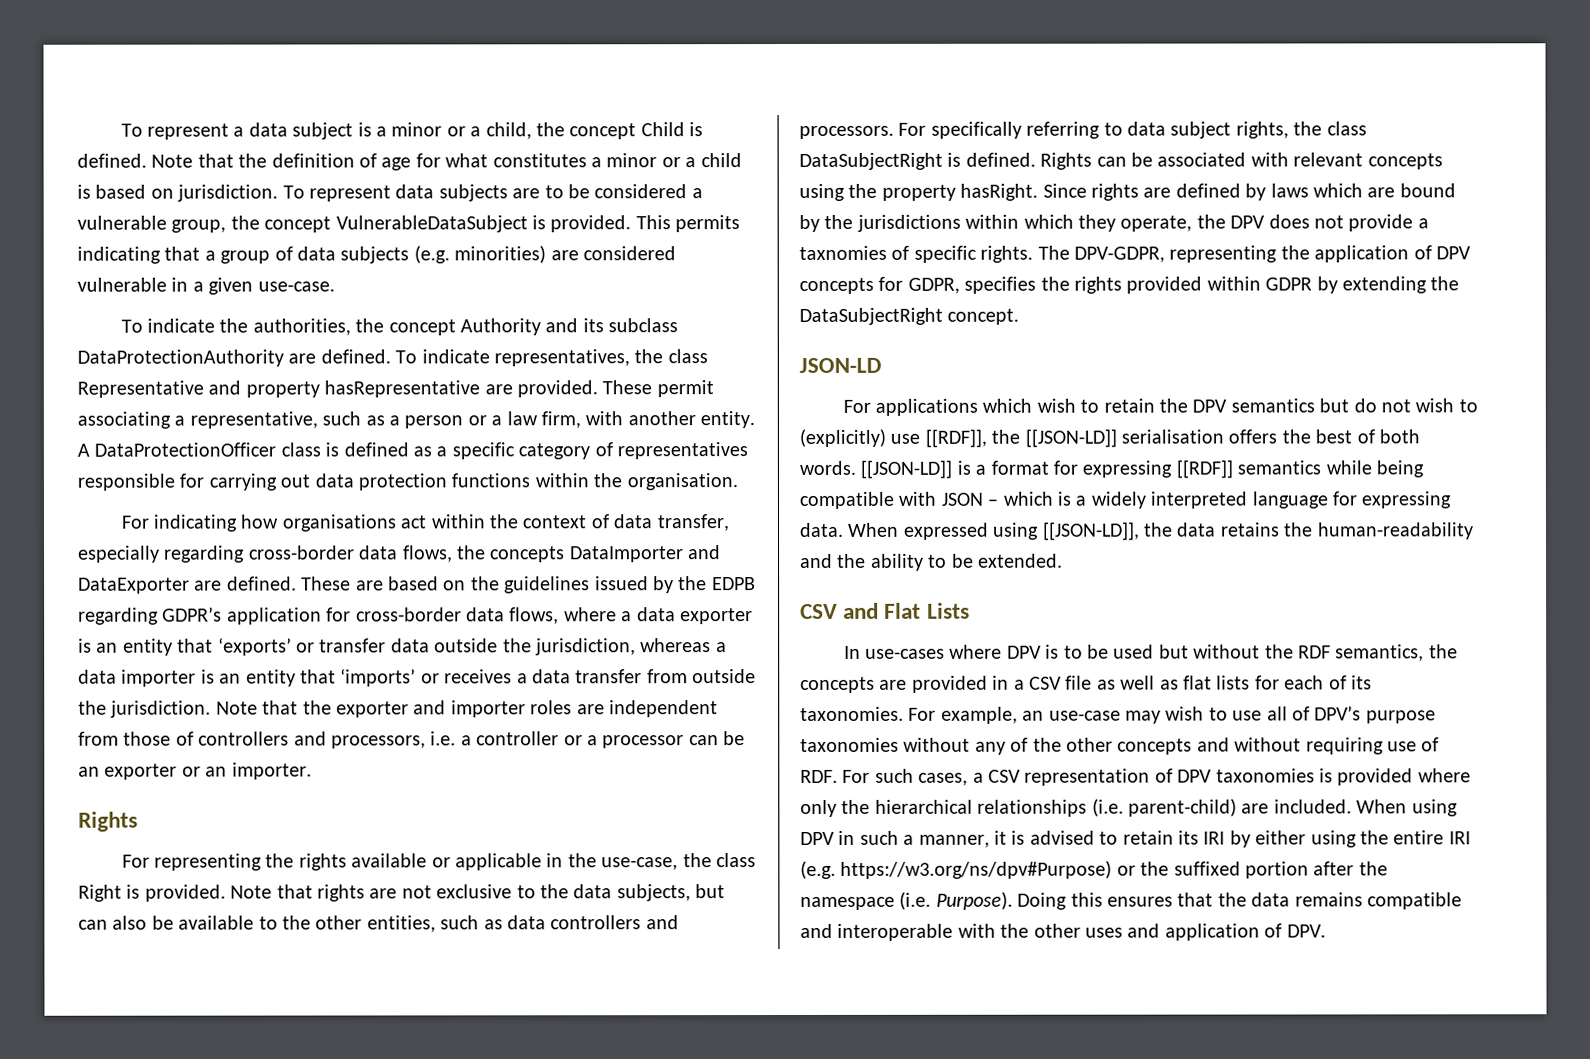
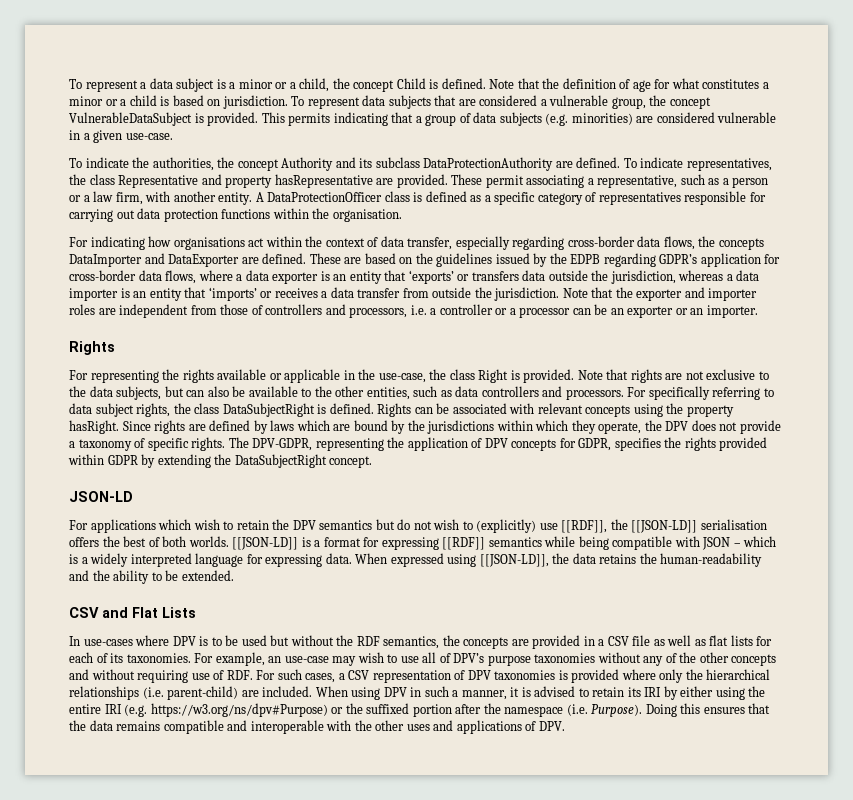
[512,184,590,199] are to be -> [434,95,476,106] that are
[319,638,387,653] transfer -> [471,271,519,281] transfers
[799,245,887,260] taxnomies -> [78,439,132,451] taxonomy
[799,460,856,475] words. -> [188,536,229,547] worlds.
[1164,923,1260,941] application -> [456,720,522,734] applications

